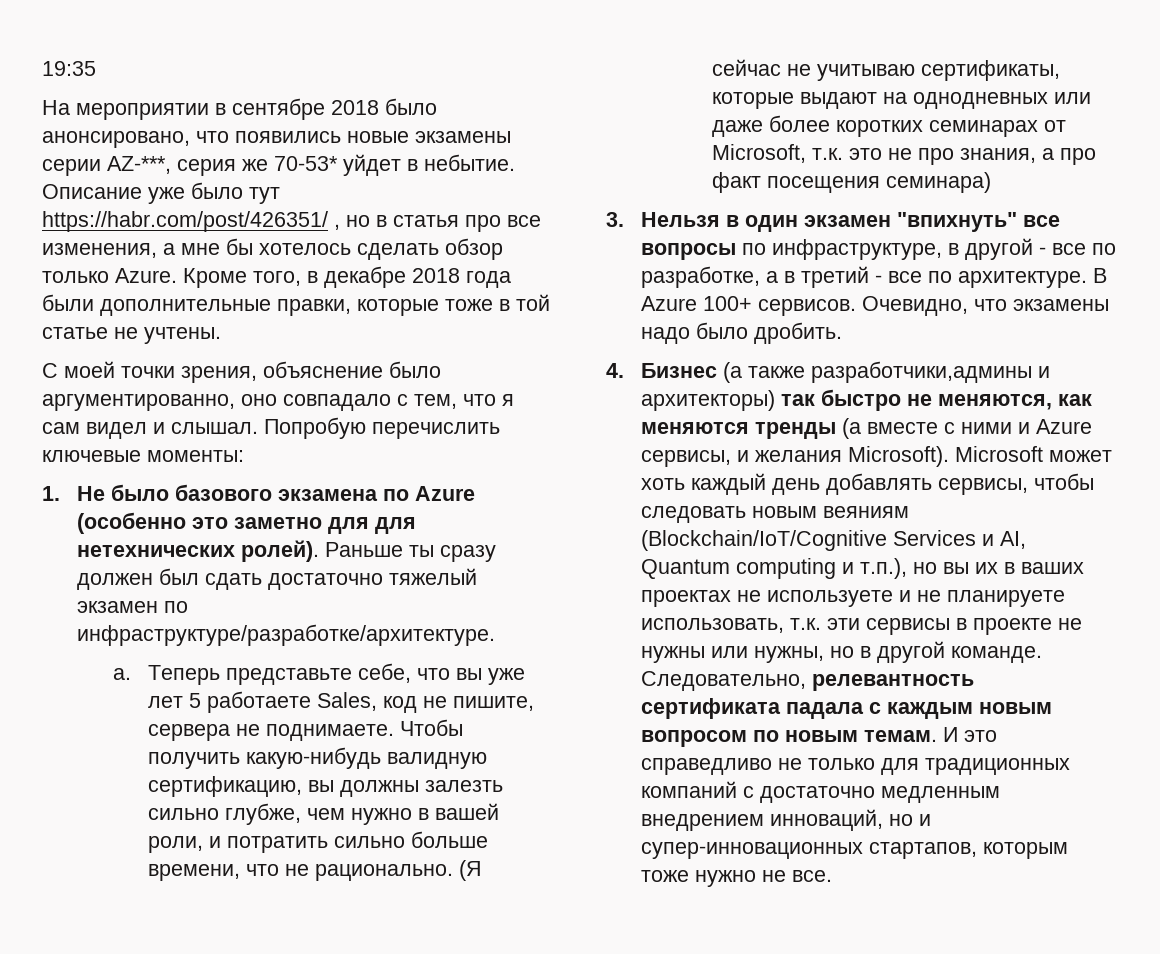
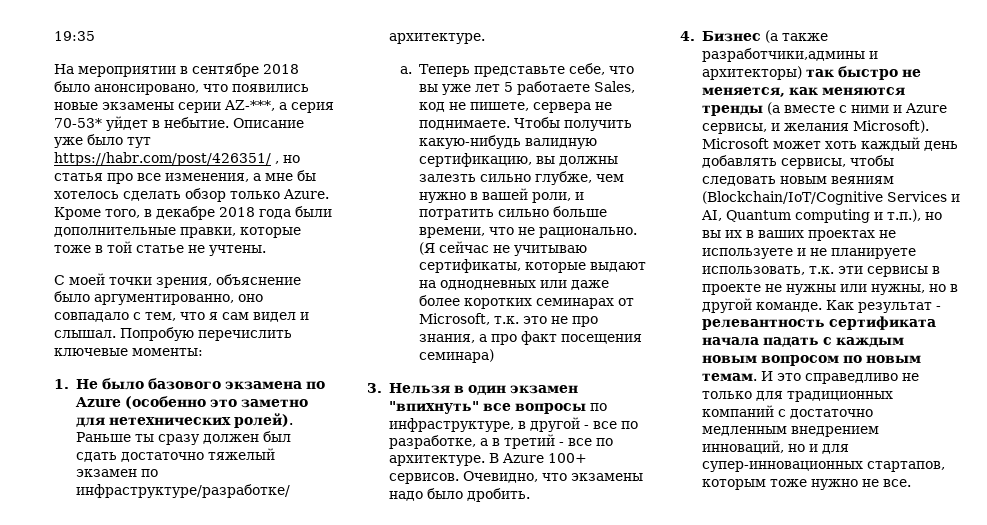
[177,159,268,176] серия же -> [279,102,334,113] а серия
[376,215,387,227] в -> (300, 159) none
[375,517,417,534] для -> (105, 422) none
[453,696,535,711] пишите, -> [469,102,529,111] пишете,
[938,394,1053,410] меняются, -> [701,87,785,97] меняется,
[641,671,975,691] [641,698,865,719] Следовательно, релевантность сертификата падала -> [825,300,941,313] [701,316,936,330] [701,337,819,347] Как результат - релевантность сертификата начала падать
(932, 820) none -> [821,444,849,454] для

